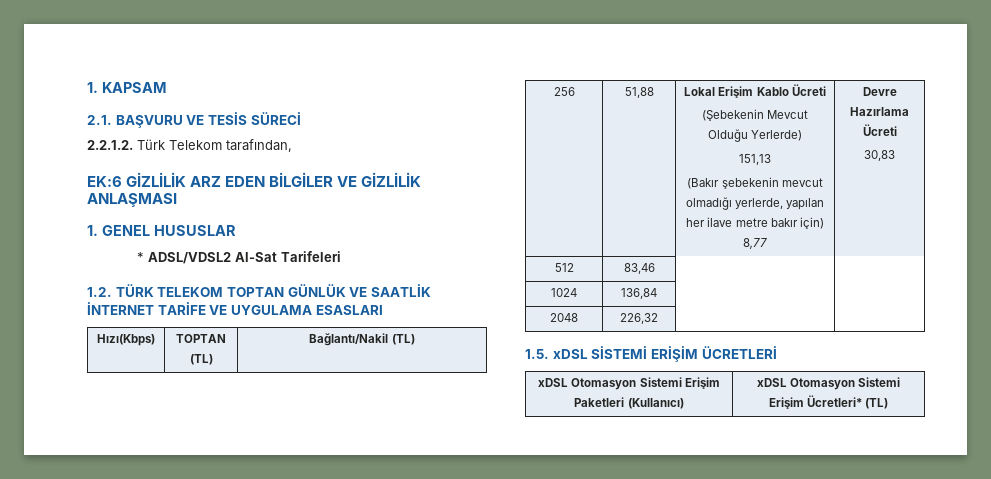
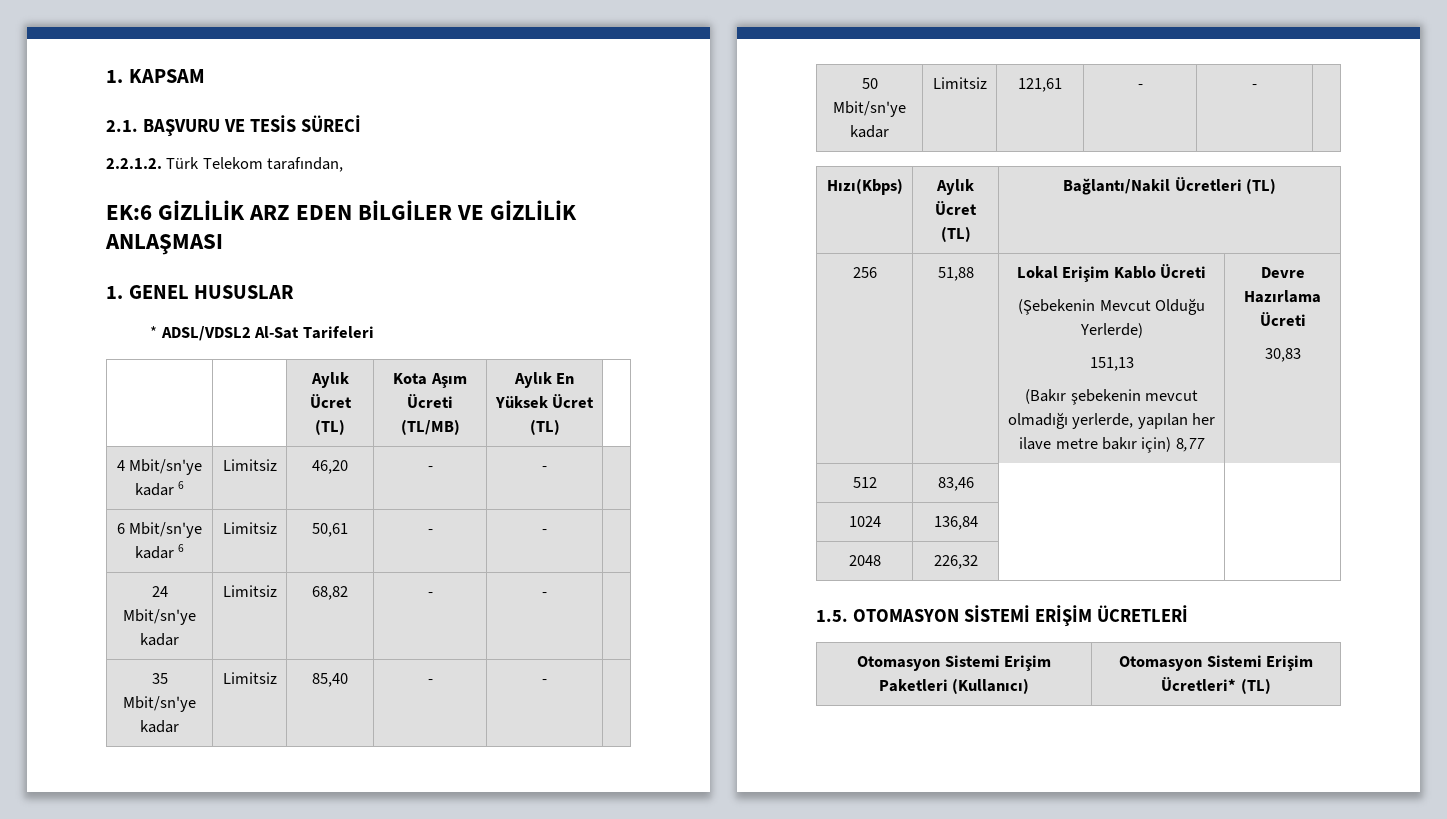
[87,284,431,297] [87,302,383,315] // 1.2. TÜRK TELEKOM TOPTAN GÜNLÜK VE SAATLİK İNTERNET TARİFE VE UYGULAMA ESASLARI -> [310,372,349,388] [309,394,352,408] [315,419,345,435] [393,373,467,388] [407,394,453,408] [400,419,460,435] [513,372,575,388] [494,394,595,408] [529,419,560,435] [116,459,203,475] [134,481,185,496] [222,459,277,471] [312,460,348,474] [427,466,433,471] [542,466,547,471] [116,522,203,538] [134,544,185,559] [222,522,277,534] [312,523,348,537] [427,529,433,534] [542,529,547,534] [151,586,168,597] [123,609,196,625] [140,633,179,646] [222,585,277,597] [312,586,348,600] [427,592,433,597] [542,592,547,597] [151,673,168,684] [123,696,196,712] [140,720,179,733] [222,672,277,684] [312,673,348,687] [427,679,433,684] [542,679,547,684] [861,78,878,89] [833,101,906,117] [850,125,889,138] [932,77,987,89] [1018,78,1062,92] [1137,84,1143,89] [1252,84,1257,89] // | | Aylık Ücret (TL) | Kota Aşım Ücreti (TL/MB) | Aylık En Yüksek Ücret (TL) | // 4 Mbit/sn'ye kadar 6 | Limitsiz | 46,20 | - | - | // 6 Mbit/sn'ye kadar 6 | Limitsiz | 50,61 | - | - | // 24 Mbit/sn'ye kadar | Limitsiz | 68,82 | - | - | // 35 Mbit/sn'ye kadar | Limitsiz | 85,40 | - | - | // 50 Mbit/sn'ye kadar | Limitsiz | 121,61 | - | - |
[176,334,226,343] TOPTAN -> [936,179,974,195] [935,201,977,215] Aylık Ücret
(389, 339) none -> [1174,177,1242,191] Ücretleri
[552,349,588,359] xDSL -> [852,609,959,622] OTOMASYON
[538,378,569,387] xDSL -> (1188, 613) none
[756,378,787,387] xDSL -> (1030, 686) none

